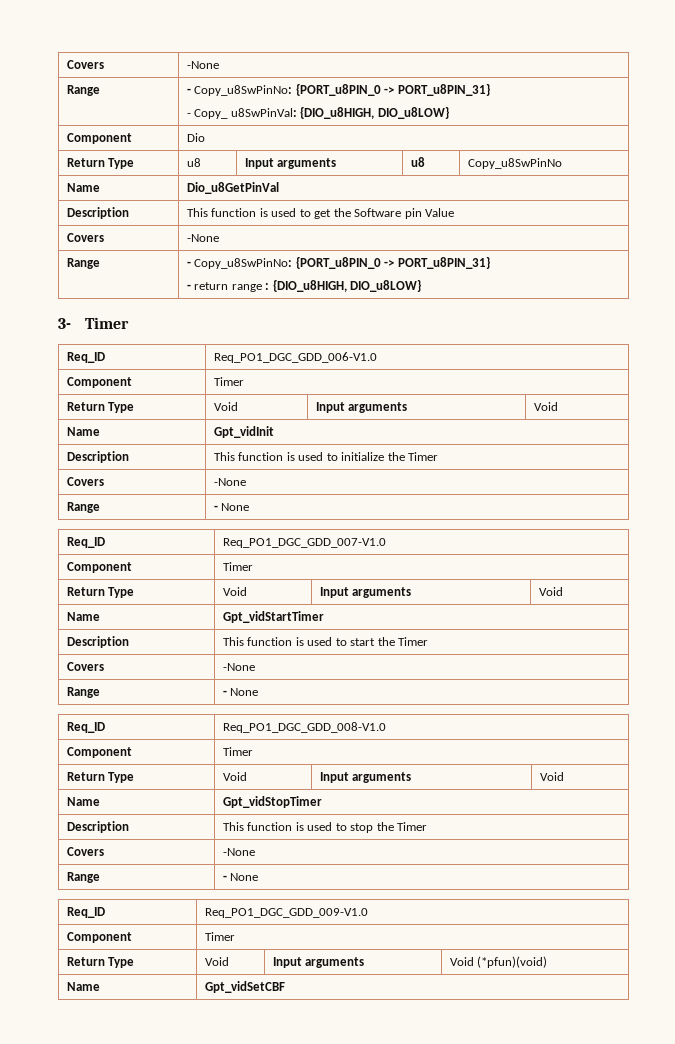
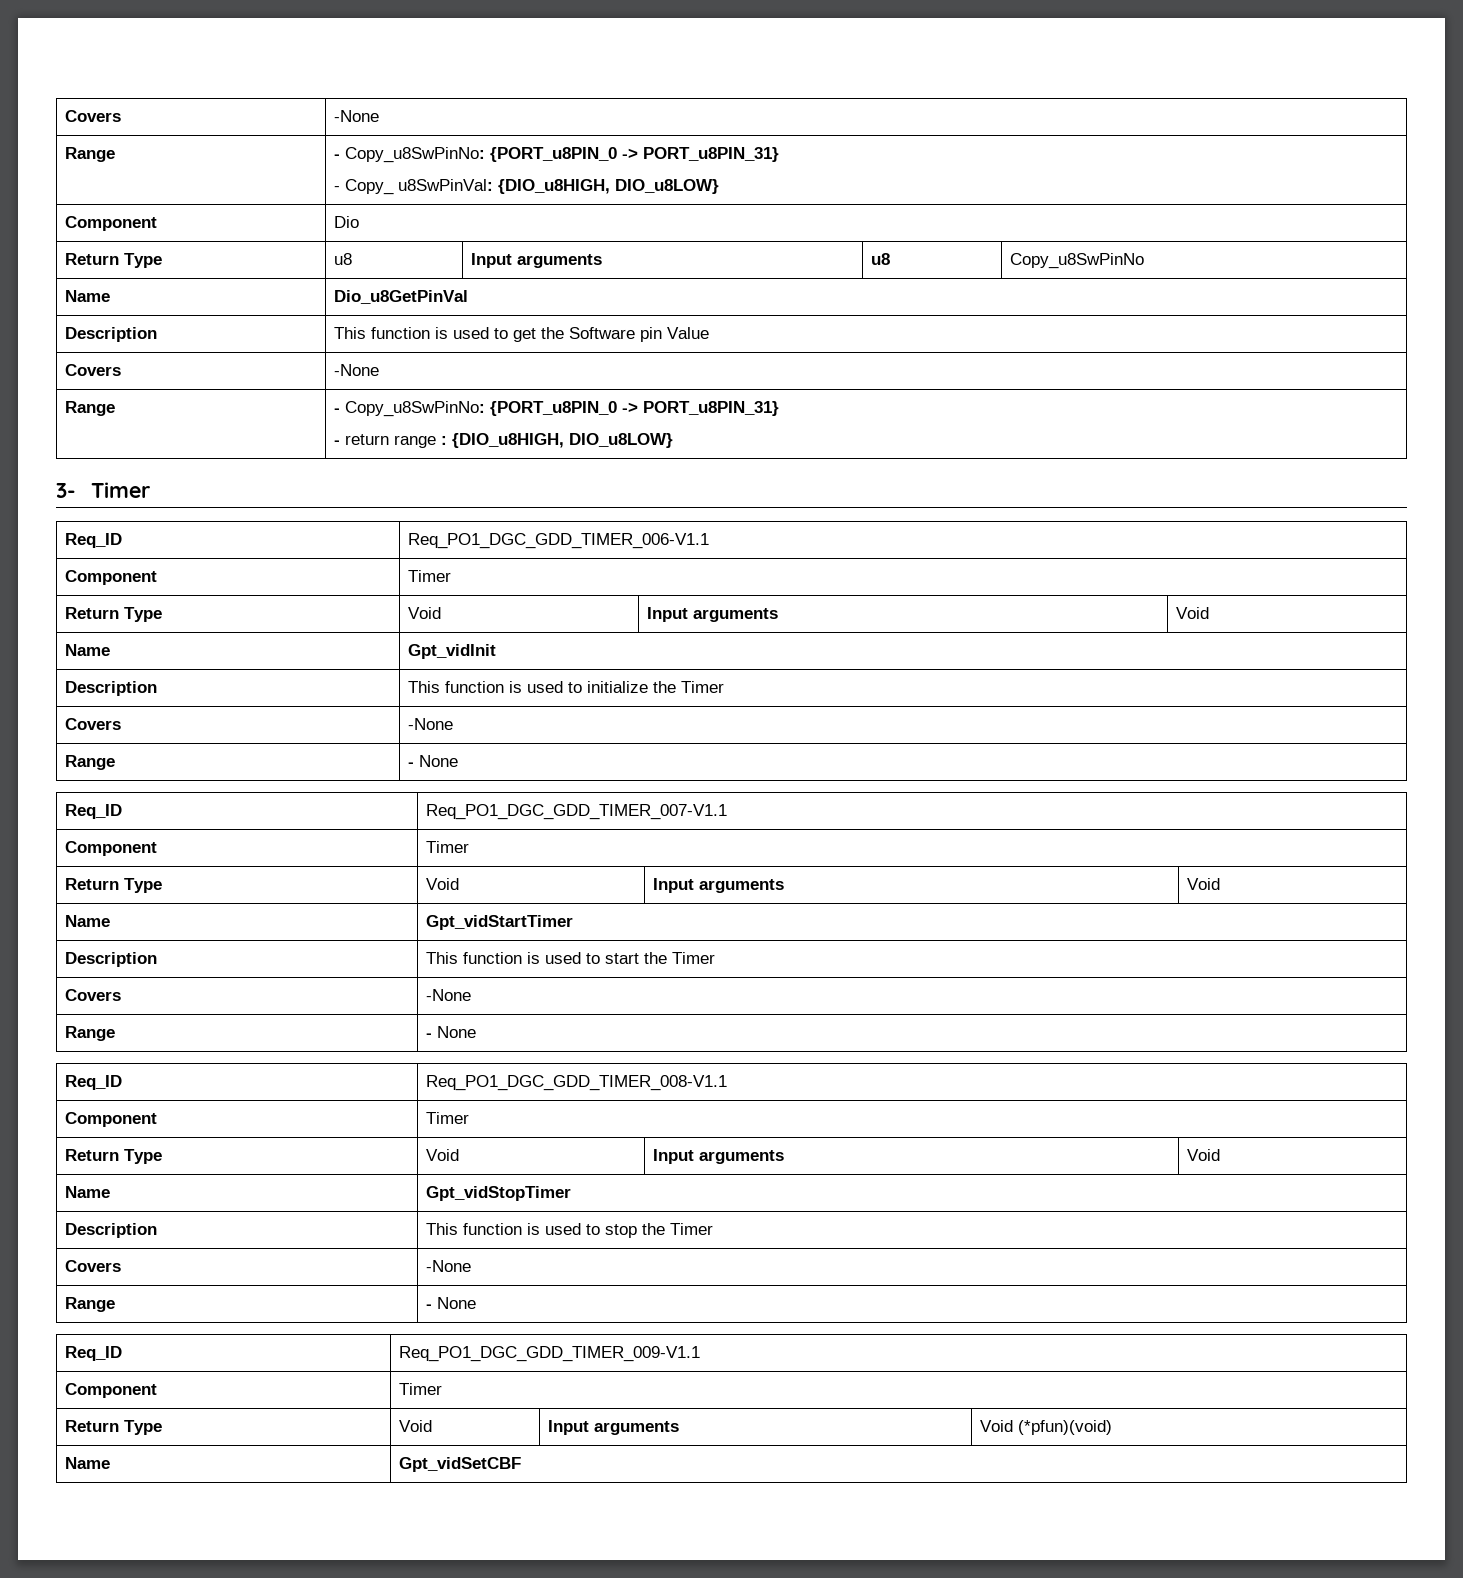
[213,352,377,363] Req_PO1_DGC_GDD_006-V1.0 -> [407,533,709,549] Req_PO1_DGC_GDD_TIMER_006-V1.1
[222,538,386,548] Req_PO1_DGC_GDD_007-V1.0 -> [425,804,727,820] Req_PO1_DGC_GDD_TIMER_007-V1.1
[222,722,386,733] Req_PO1_DGC_GDD_008-V1.0 -> [425,1075,727,1091] Req_PO1_DGC_GDD_TIMER_008-V1.1
[204,908,368,918] Req_PO1_DGC_GDD_009-V1.0 -> [398,1346,700,1362] Req_PO1_DGC_GDD_TIMER_009-V1.1

